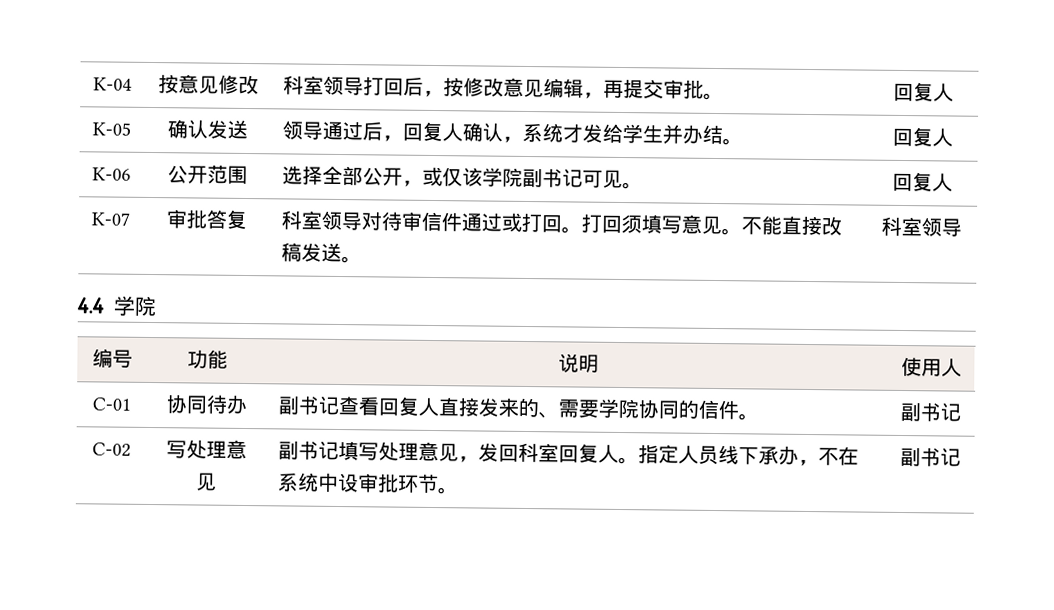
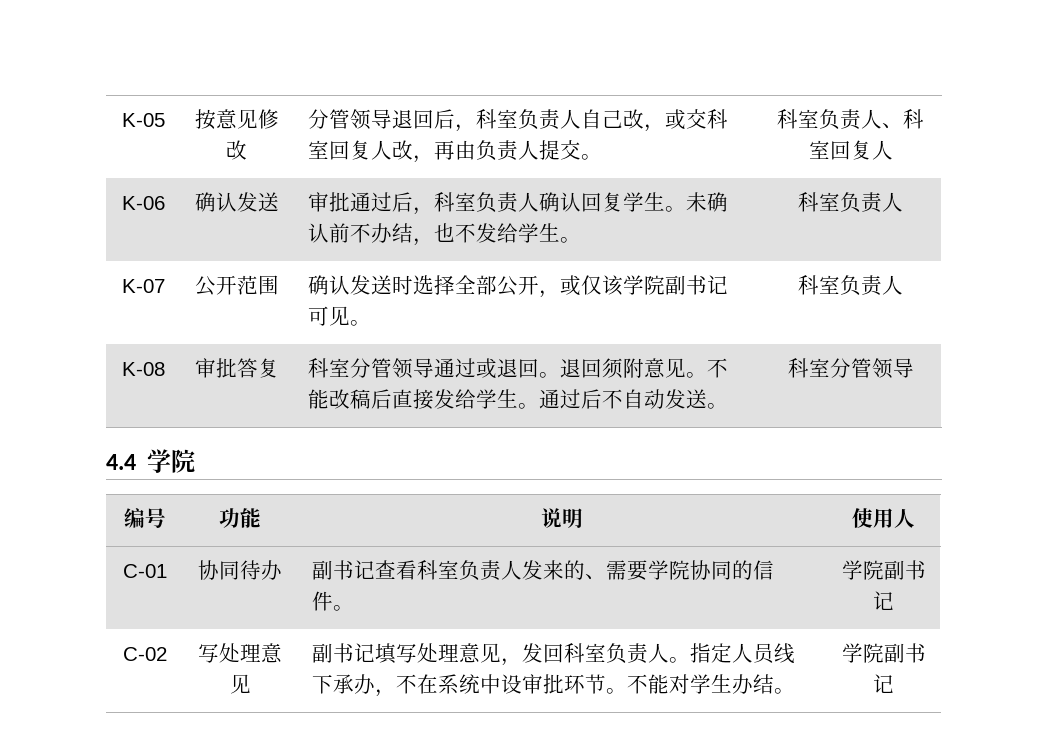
[93,77,132,91] K-04 -> [121,113,165,127] K-05
[283,75,725,101] [893,82,954,102] [92,122,131,136] 科室领导打回后，按修改意见编辑，再提交审批。 | 回复人 // K-05 -> [307,109,728,132] [307,140,602,163] [777,109,924,130] [808,140,893,160] [121,196,165,210] 分管领导退回后，科室负责人自己改，或交科室回复人改，再由负责人提交。 | 科室负责人、科室回复人 // K-06
[282,120,324,140] 领导 -> [307,192,350,212] 审批
[402,121,744,146] [892,127,953,147] [92,167,131,181] 回复人确认，系统才发给学生并办结。 | 回复人 // K-06 -> [433,192,728,213] [307,223,581,246] [798,192,903,213] [121,279,165,293] 科室负责人确认回复学生。未确认前不办结，也不发给学生。 | 科室负责人 // K-07
(248, 175) none -> [307,275,413,295] 确认发送时
[892,172,953,192] [91,212,130,226] 回复人 // K-07 -> [798,275,903,296] [121,362,165,376] 科室负责人 // K-08
[321,210,843,236] [281,242,303,262] 领导对待审信件通过或打回。打回须填写意见。不能直接改稿 -> [349,358,728,379] [307,389,665,410] 分管领导通过或退回。退回须附意见。不能改稿后直接发给学生。通过后不自动
(922, 226) none -> [829,358,872,378] 分管
[378,396,481,417] 回复人直接 -> [416,560,522,581] 科室负责人
(760, 417) none -> [841,560,884,580] 学院
[558,443,600,463] 回复 -> [605,643,649,664] 负责
(460, 491) | -> [626,674,795,694] [841,643,884,663] 不能对学生办结。 | 学院

